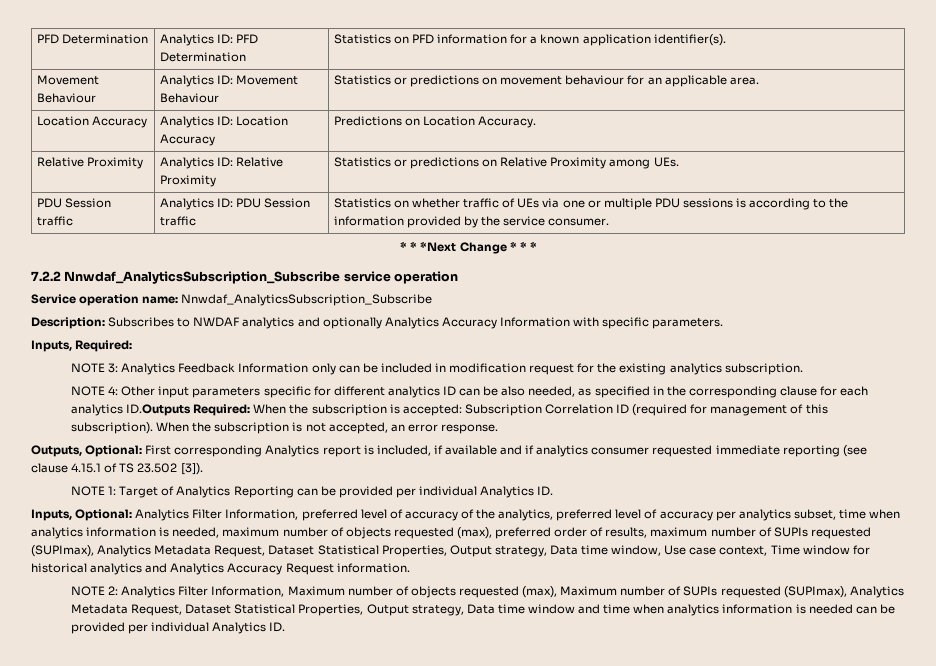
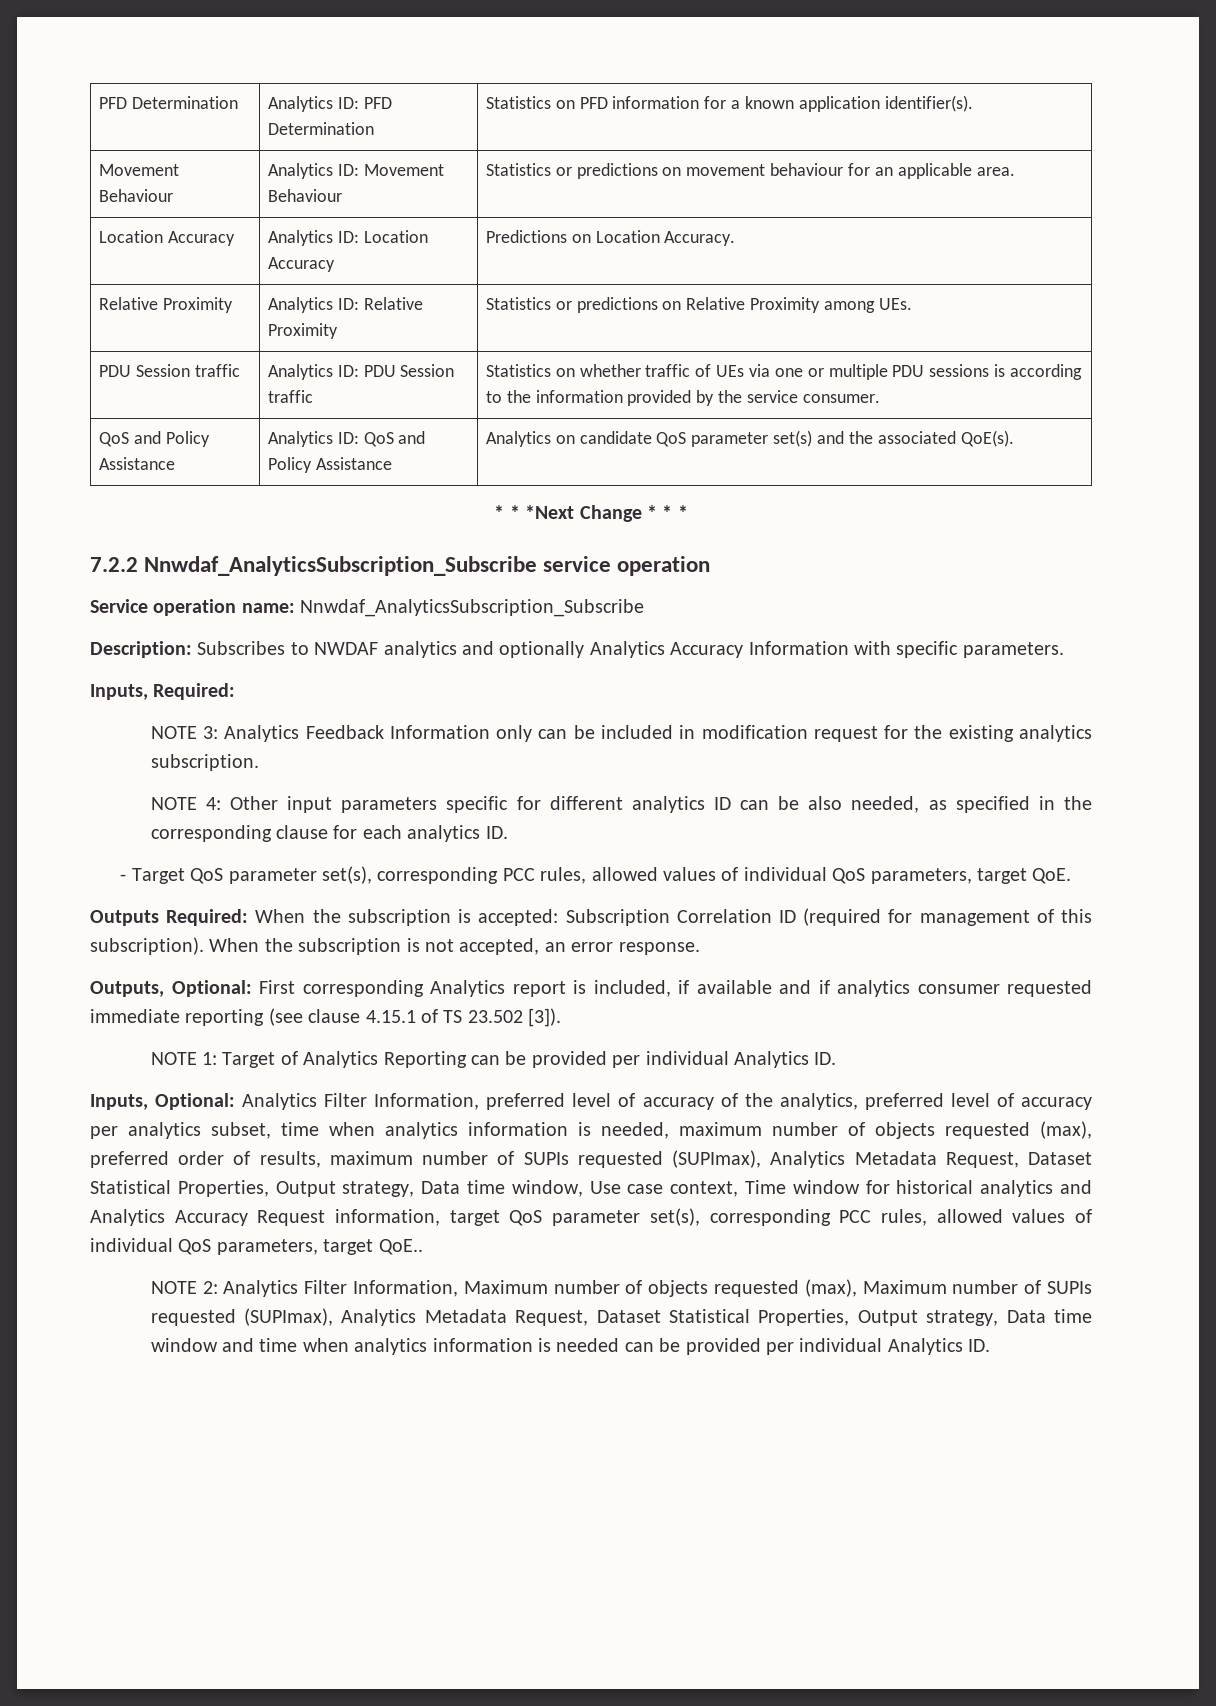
(610, 222) none -> [98,431,210,447] [98,457,175,470] [267,431,426,447] [267,457,392,473] [485,430,1014,447] // QoS and Policy Assistance | Analytics ID: QoS and Policy Assistance | Analytics on candidate QoS parameter set(s) and the associated QoE(s).
[126,404,192,416] ID.Outputs -> [485,826,508,839] [120,866,1072,884] [90,910,159,926] ID. // - Target QoS parameter set(s), corresponding PCC rules, allowed values of individual QoS parameters, target QoE. // Outputs
[336,563,410,573] information. -> [335,1208,1093,1226] [90,1238,423,1255] information, target QoS parameter set(s), corresponding PCC rules, allowed values of individual QoS parameters, target QoE..

